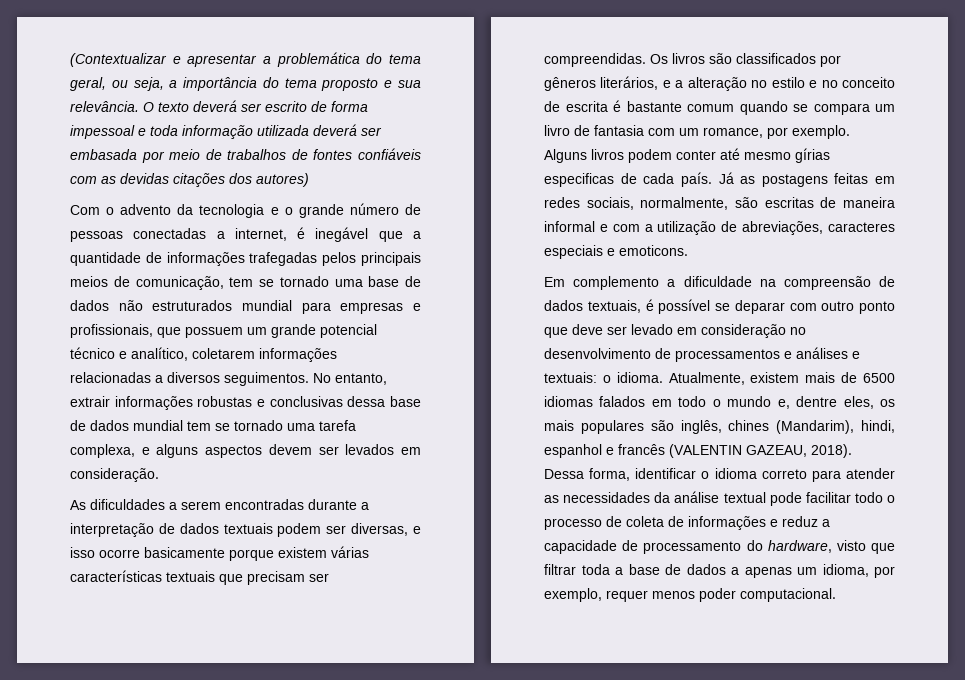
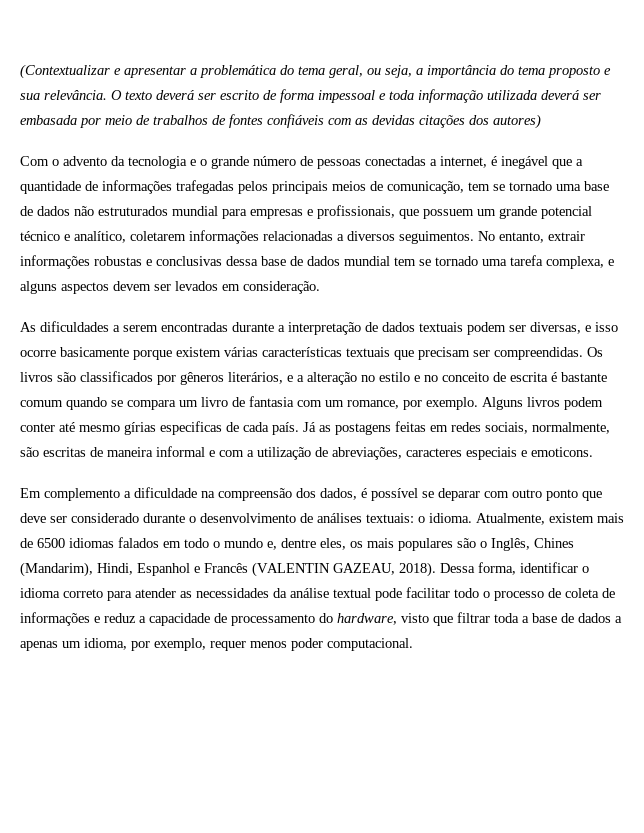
[879,276,895,287] [544,300,641,313] de dados textuais, -> [296,488,357,500] dos dados,
[631,324,806,338] [544,347,860,362] levado em consideração no desenvolvimento de processamentos e análises e -> [71,513,362,523] considerado durante o desenvolvimento de análises
[680,420,895,434] [544,444,665,458] inglês, chines (Mandarim), hindi, espanhol e francês -> [480,538,574,551] [20,562,248,577] o Inglês, Chines (Mandarim), Hindi, Espanhol e Francês

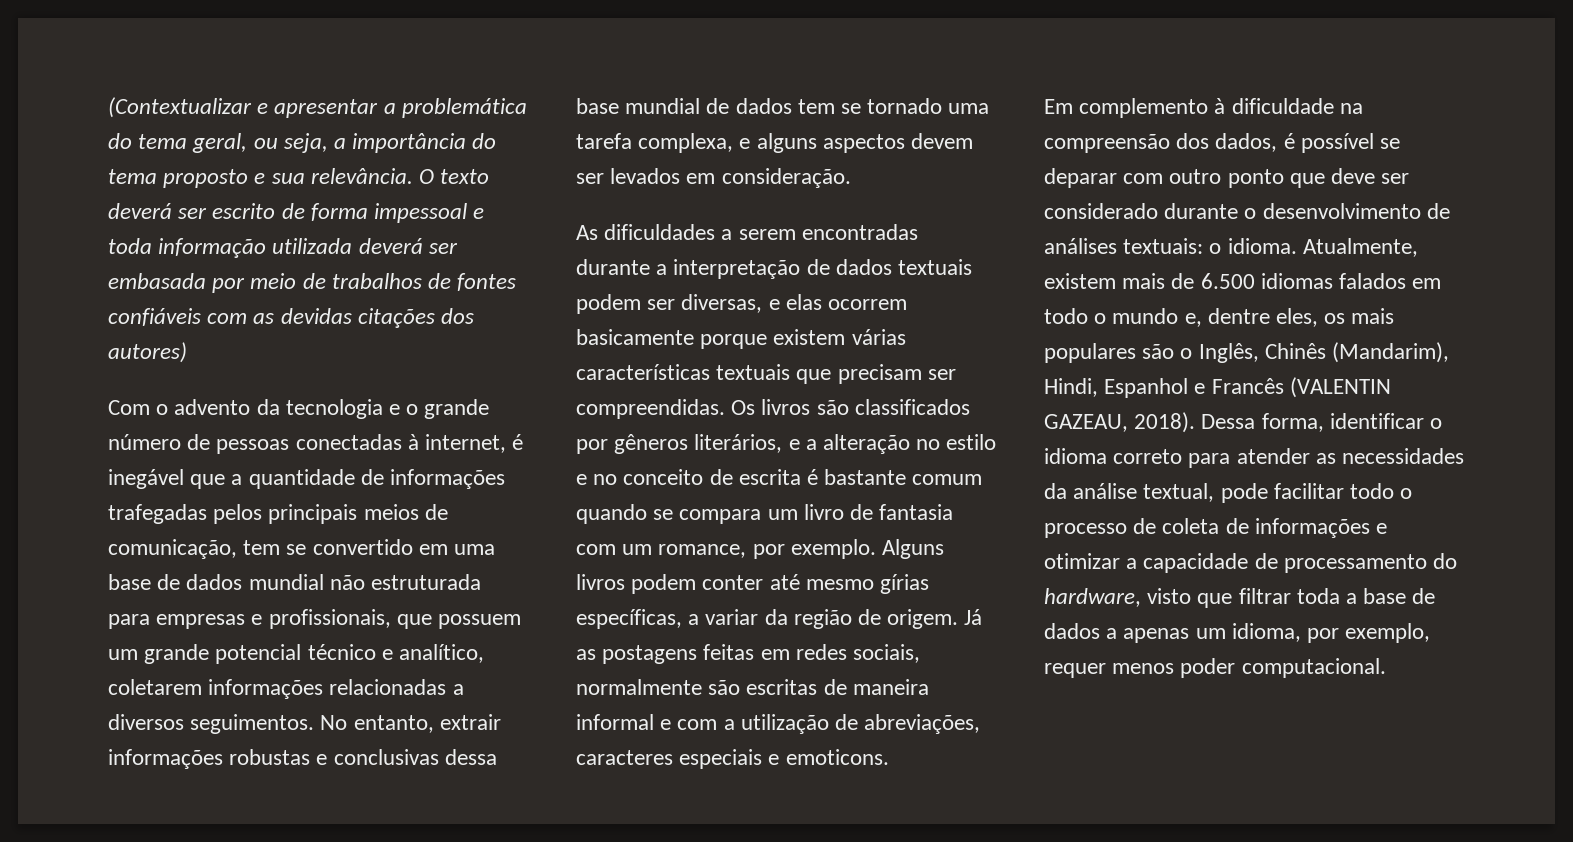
[430,159,437,166] a -> [407,434,419,450] à
[509,181,552,191] tornado -> [312,539,448,555] convertido em
[74,206,218,216] não estruturados mundial -> [248,574,482,590] mundial não estruturada
[290,256,390,266] de dados mundial -> [625,98,792,114] mundial de dados
[595,322,618,332] [20,350,56,357] isso ocorre -> [785,294,908,310] elas ocorrem
[160,421,299,435] especificas de cada país. -> [576,609,959,629] específicas, a variar da região de origem.
[532,422,610,434] normalmente, -> [576,679,702,695] normalmente
[124,491,131,498] a -> [1214,98,1226,114] à
[37,538,65,548] 6500 -> [1200,273,1255,289] 6.500
[534,538,574,548] Chines -> [1264,343,1326,359] Chinês
[333,588,371,598] textual -> [1143,483,1215,502] textual,
[104,613,136,623] reduz -> [1044,553,1120,569] otimizar

